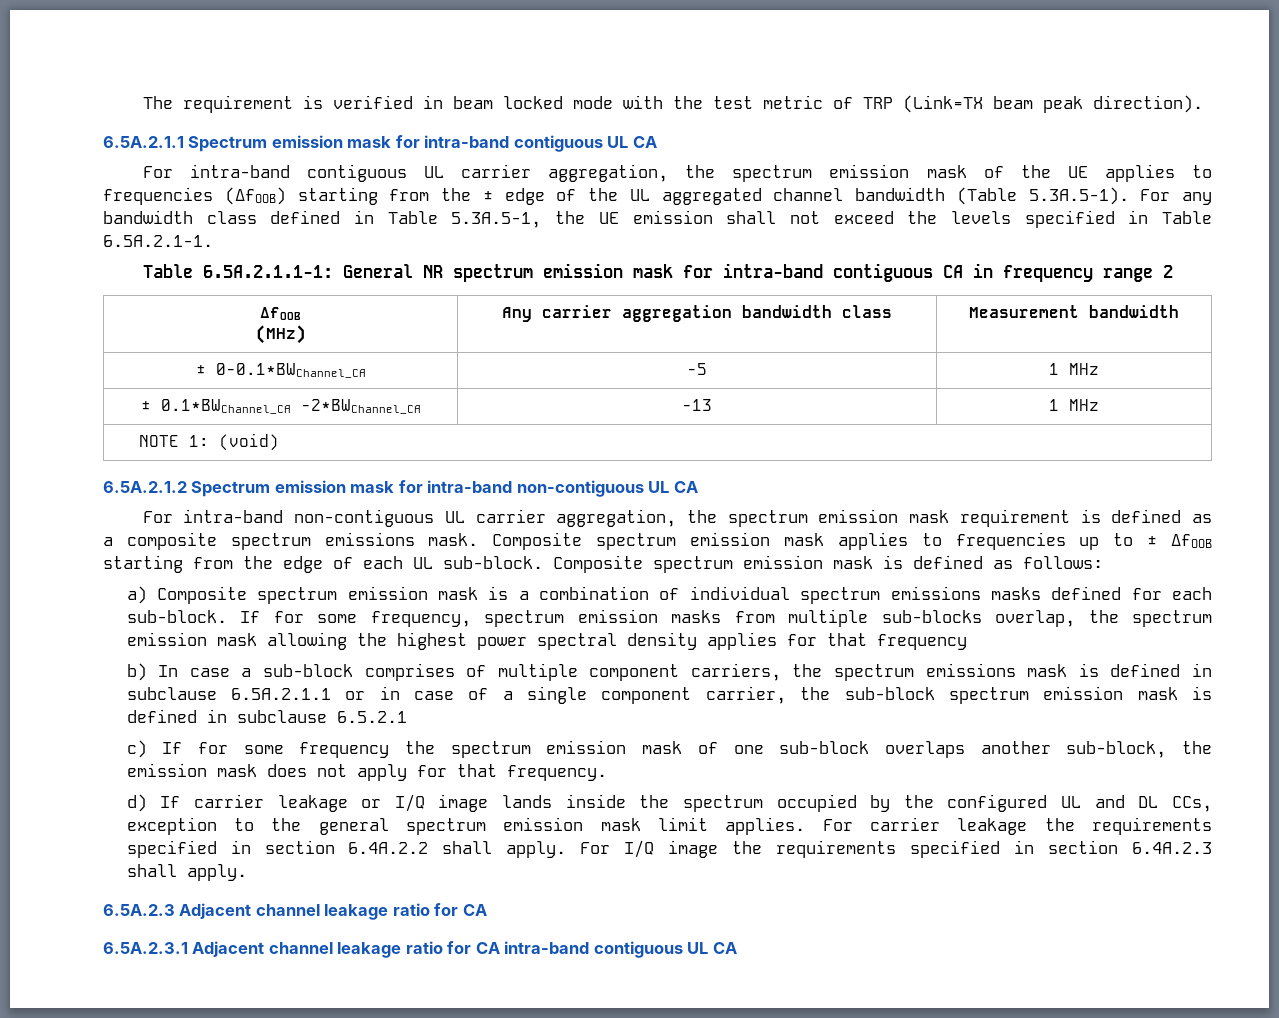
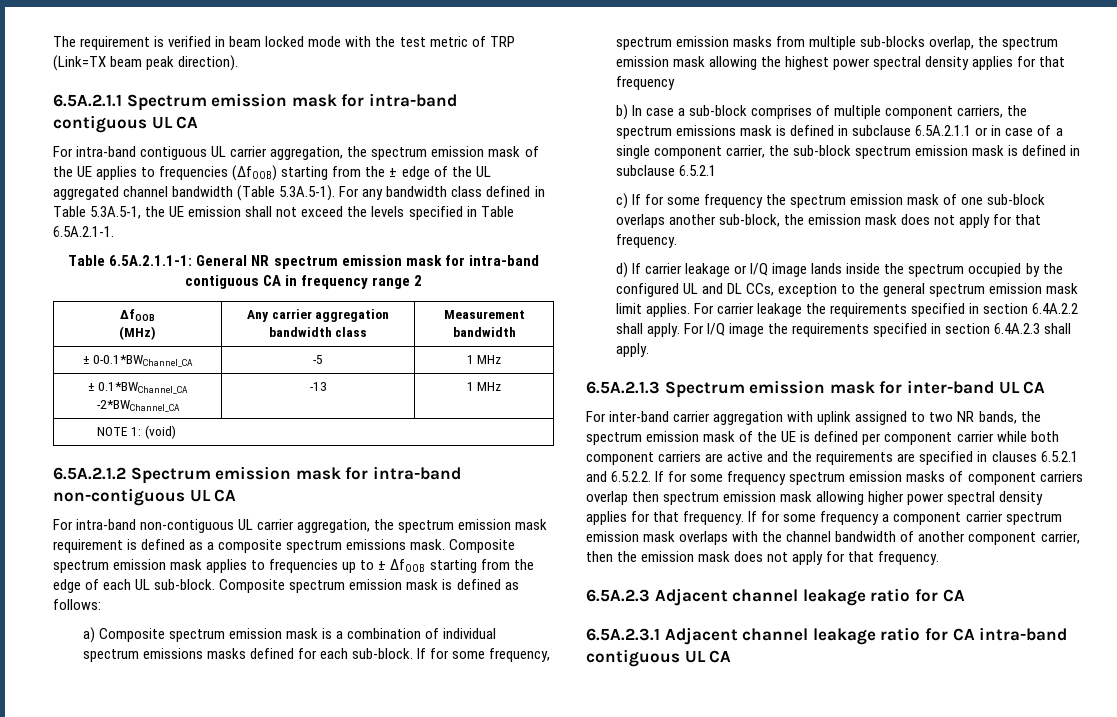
(247, 872) none -> [586,380,1046,398] [586,411,1041,425] [586,431,1059,445] [586,451,1078,465] [586,471,1083,485] [586,491,1044,505] [586,511,1062,525] [586,531,1080,545] [586,551,940,565] // 6.5A.2.1.3 Spectrum emission mask for inter-band UL CA // For inter-band carrier aggregation with uplink assigned to two NR bands, the spectrum emission mask of the UE is defined per component carrier while both component carriers are active and the requirements are specified in clauses 6.5.2.1 and 6.5.2.2. If for some frequency spectrum emission masks of component carriers overlap then spectrum emission mask allowing higher power spectral density applies for that frequency. If for some frequency a component carrier spectrum emission mask overlaps with the channel bandwidth of another component carrier, then the emission mask does not apply for that frequency.

